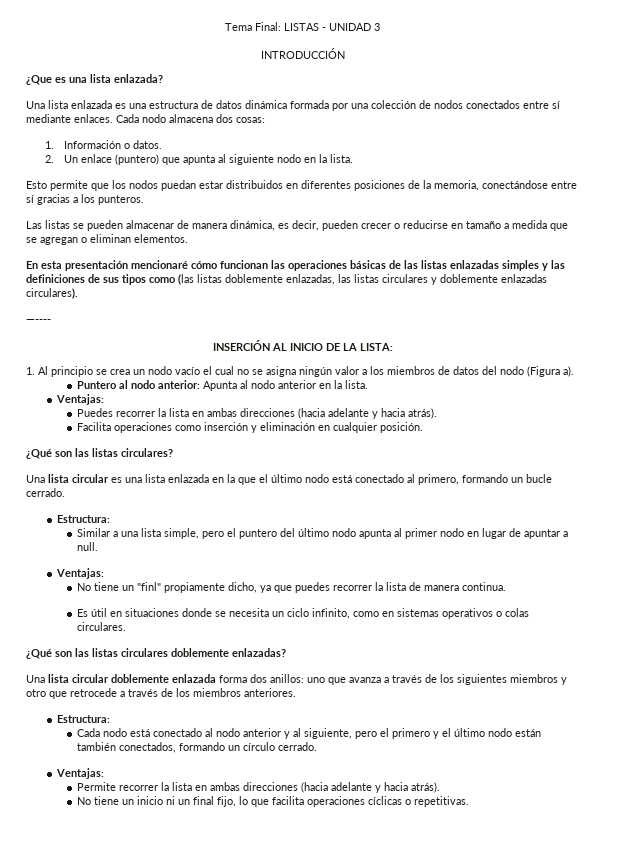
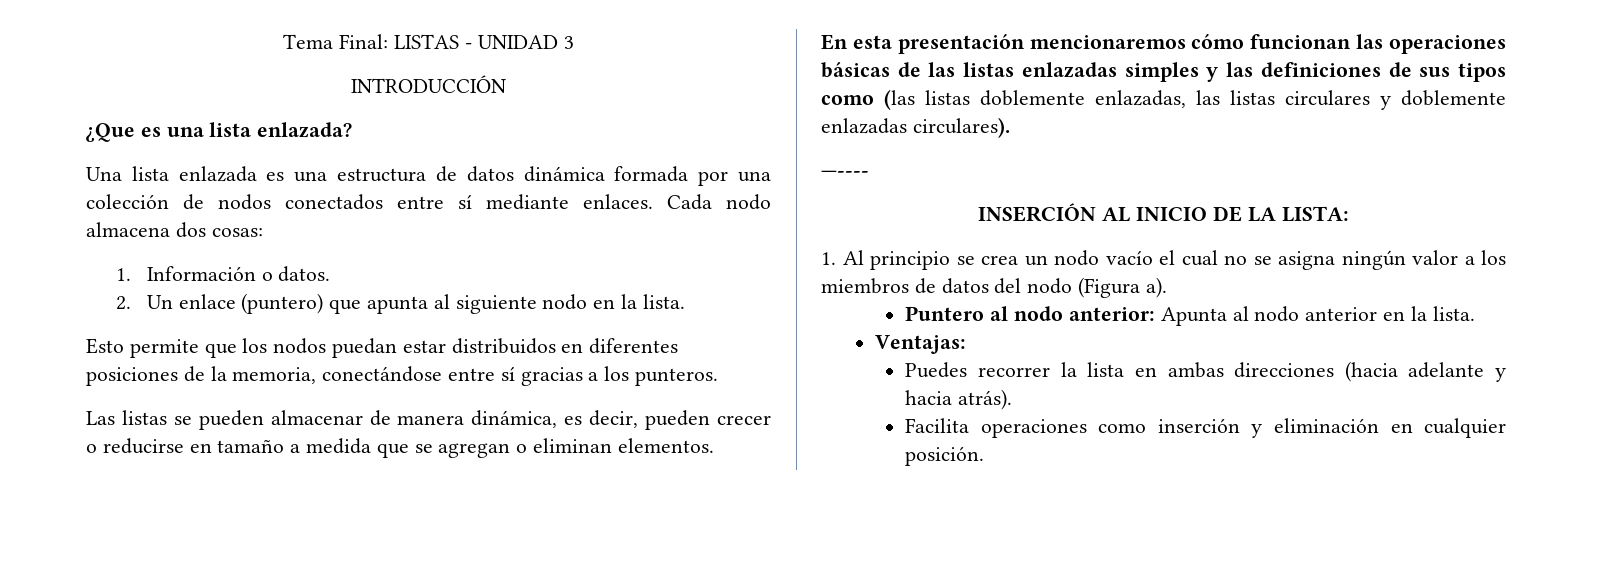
[131,260,188,269] mencionaré -> [1029,35,1186,49] mencionaremos
[26,448,173,459] [26,474,552,485] [26,488,65,497] [57,515,111,523] [76,528,568,539] [76,542,98,551] [56,568,105,579] [76,582,506,593] [76,608,529,619] [76,622,126,631] [26,648,286,659] [26,674,567,685] [26,688,296,699] [57,715,111,723] [76,728,541,739] [76,742,317,753] [56,768,105,779] [76,782,440,793] [76,796,469,807] // ¿Qué son las listas circulares? // Una lista circular es una lista enlazada en la que el último nodo está conectado al primero, formando un bucle cerrado. // Estructura: // Similar a una lista simple, pero el puntero del último nodo apunta al primer nodo en lugar de apuntar a null. // Ventajas: // No tiene un "finl" propiamente dicho, ya que puedes recorrer la lista de manera continua. // Es útil en situaciones donde se necesita un ciclo infinito, como en sistemas operativos o colas circulares. // ¿Qué son las listas circulares doblemente enlazadas? // Una lista circular doblemente enlazada forma dos anillos: uno que avanza a través de los siguientes miembros y otro que retrocede a través de los miembros anteriores. // Estructura: // Cada nodo está conectado al nodo anterior y al siguiente, pero el primero y el último nodo están también conectados, formando un círculo cerrado. // Ventajas: // Permite recorrer la lista en ambas direcciones (hacia adelante y hacia atrás). // No tiene un inicio ni un final fijo, lo que facilita operaciones cíclicas o repetitivas. -> (985, 456) none

